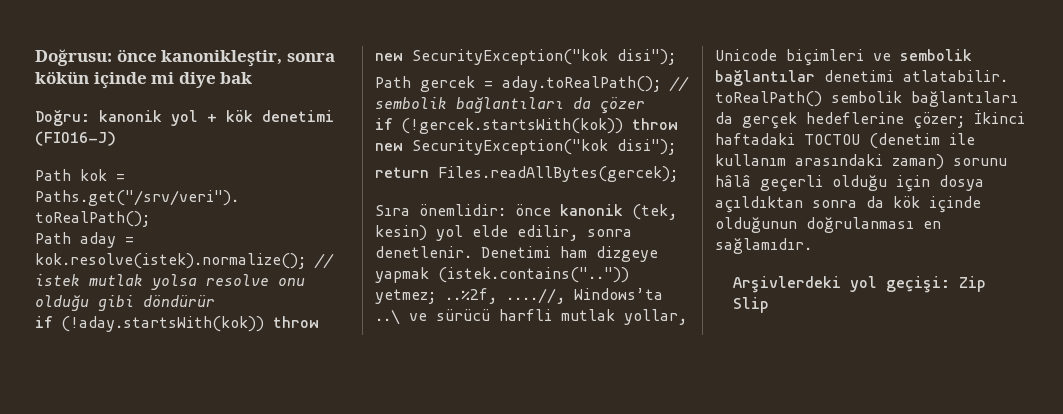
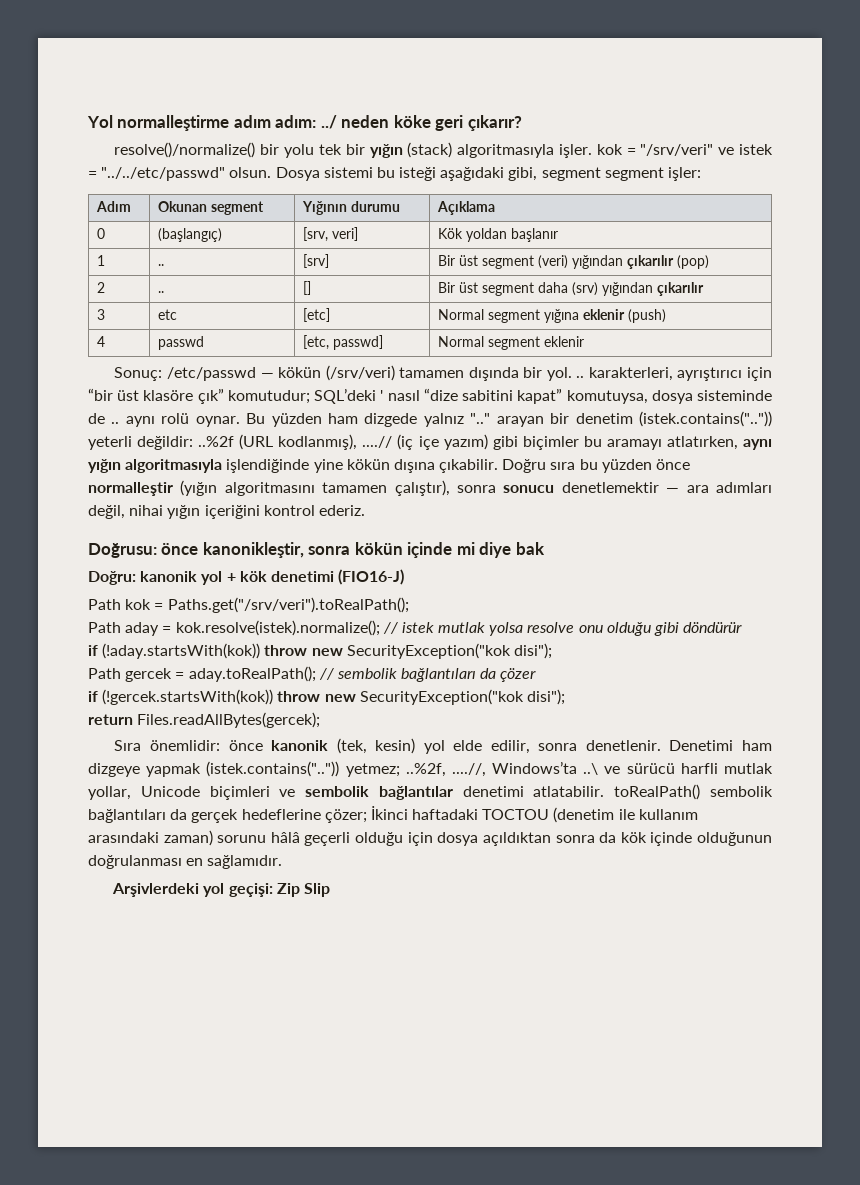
(35, 57) none -> [87,115,522,131] [114,142,774,158] [88,167,702,181] [96,201,132,212] [158,201,265,215] [302,201,401,215] [437,201,496,215] [97,228,106,239] [158,228,223,242] [303,227,359,242] [438,228,559,242] [97,255,106,266] [158,264,165,266] [303,254,330,268] [438,255,710,269] [97,282,106,293] [158,291,165,293] [303,281,312,295] [438,282,705,296] [97,309,106,320] [158,309,178,320] [303,308,331,322] [438,309,667,323] [97,336,106,347] [158,336,205,350] [303,335,384,350] [438,336,585,350] [114,365,772,381] [88,388,773,404] [88,411,773,427] [88,434,772,450] [88,459,691,473] [88,480,772,496] [88,505,365,519] Yol normalleştirme adım adım: ../ neden köke geri çıkarır? // resolve()/normalize() bir yolu tek bir yığın (stack) algoritmasıyla işler. kok = "/srv/veri" ve istek = "../../etc/passwd" olsun. Dosya sistemi bu isteği aşağıdaki gibi, segment segment işler: // Adım | Okunan segment | Yığının durumu | Açıklama // 0 | (başlangıç) | [srv, veri] | Kök yoldan başlanır // 1 | .. | [srv] | Bir üst segment (veri) yığından çıkarılır (pop) // 2 | .. | [] | Bir üst segment daha (srv) yığından çıkarılır // 3 | etc | [etc] | Normal segment yığına eklenir (push) // 4 | passwd | [etc, passwd] | Normal segment eklenir // Sonuç: /etc/passwd — kökün (/srv/veri) tamamen dışında bir yol. .. karakterleri, ayrıştırıcı için “bir üst klasöre çık” komutudur; SQL’deki ' nasıl “dize sabitini kapat” komutuysa, dosya sisteminde de .. aynı rolü oynar. Bu yüzden ham dizgede yalnız ".." arayan bir denetim (istek.contains("..")) yeterli değildir: ..%2f (URL kodlanmış), ....// (iç içe yazım) gibi biçimler bu aramayı atlatırken, aynı yığın algoritmasıyla işlendiğinde yine kökün dışına çıkabilir. Doğru sıra bu yüzden önce normalleştir (yığın algoritmasını tamamen çalıştır), sonra sonucu denetlemektir — ara adımları değil, nihai yığın içeriğini kontrol ederiz. //

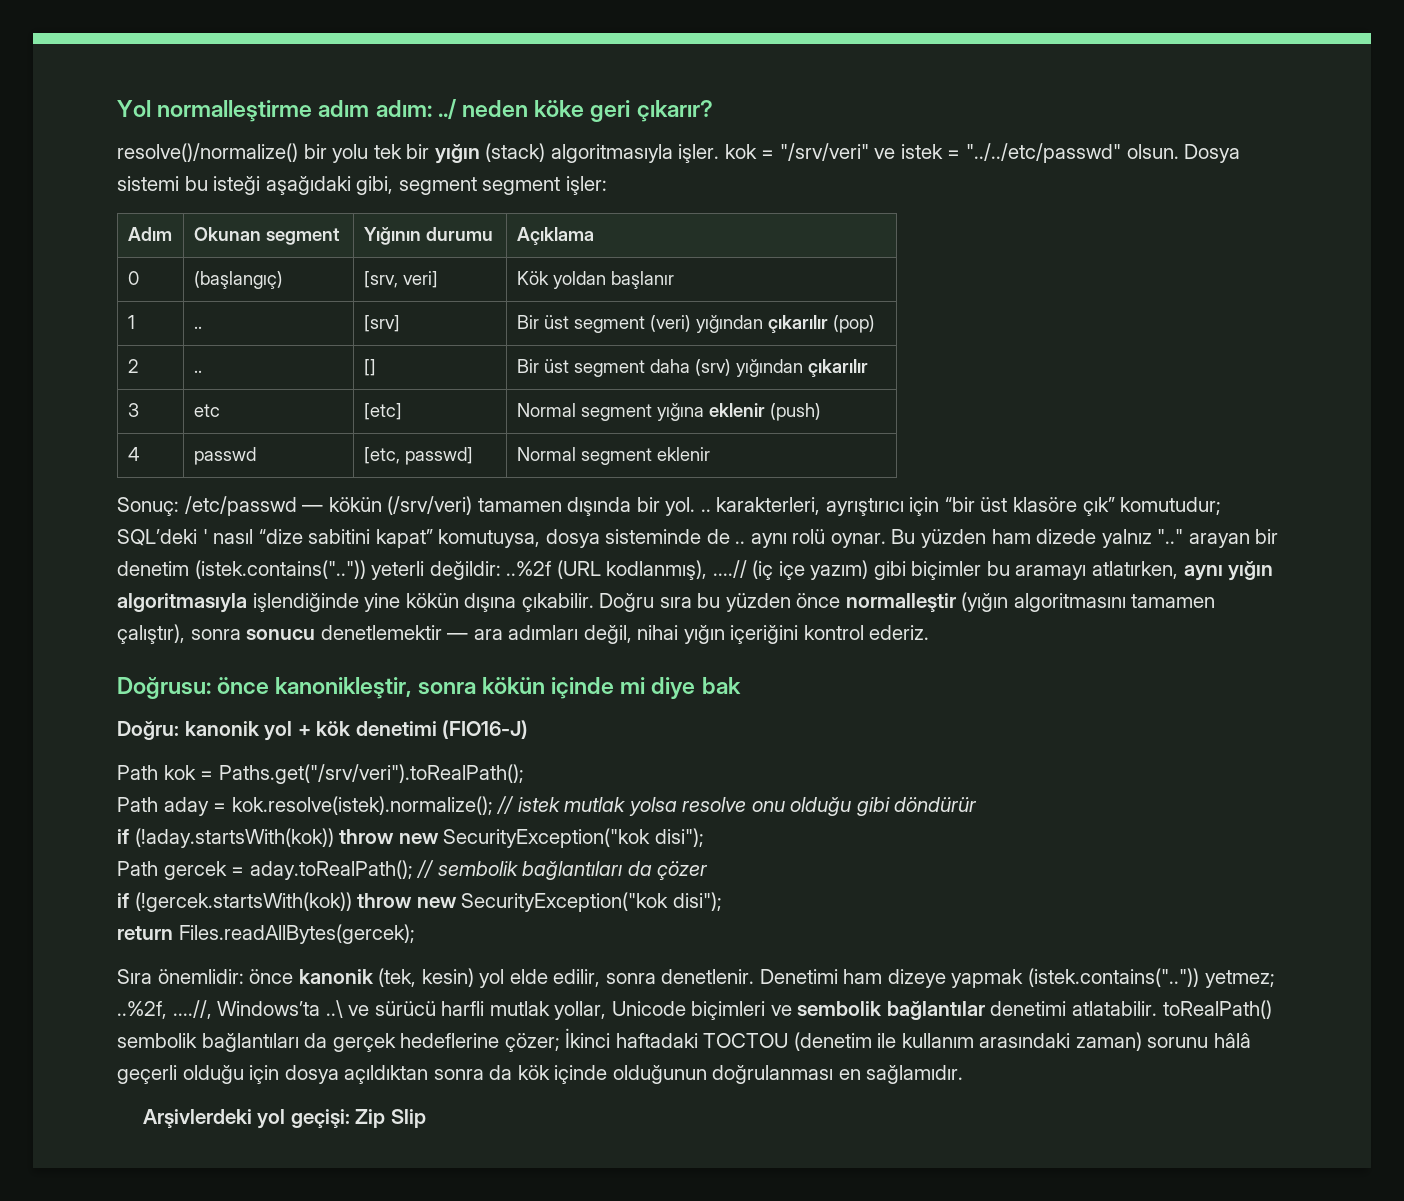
[364,413,418,427] dizgede -> [1036,529,1097,544] dizede
[88,763,140,777] dizgeye -> [887,969,946,988] dizeye

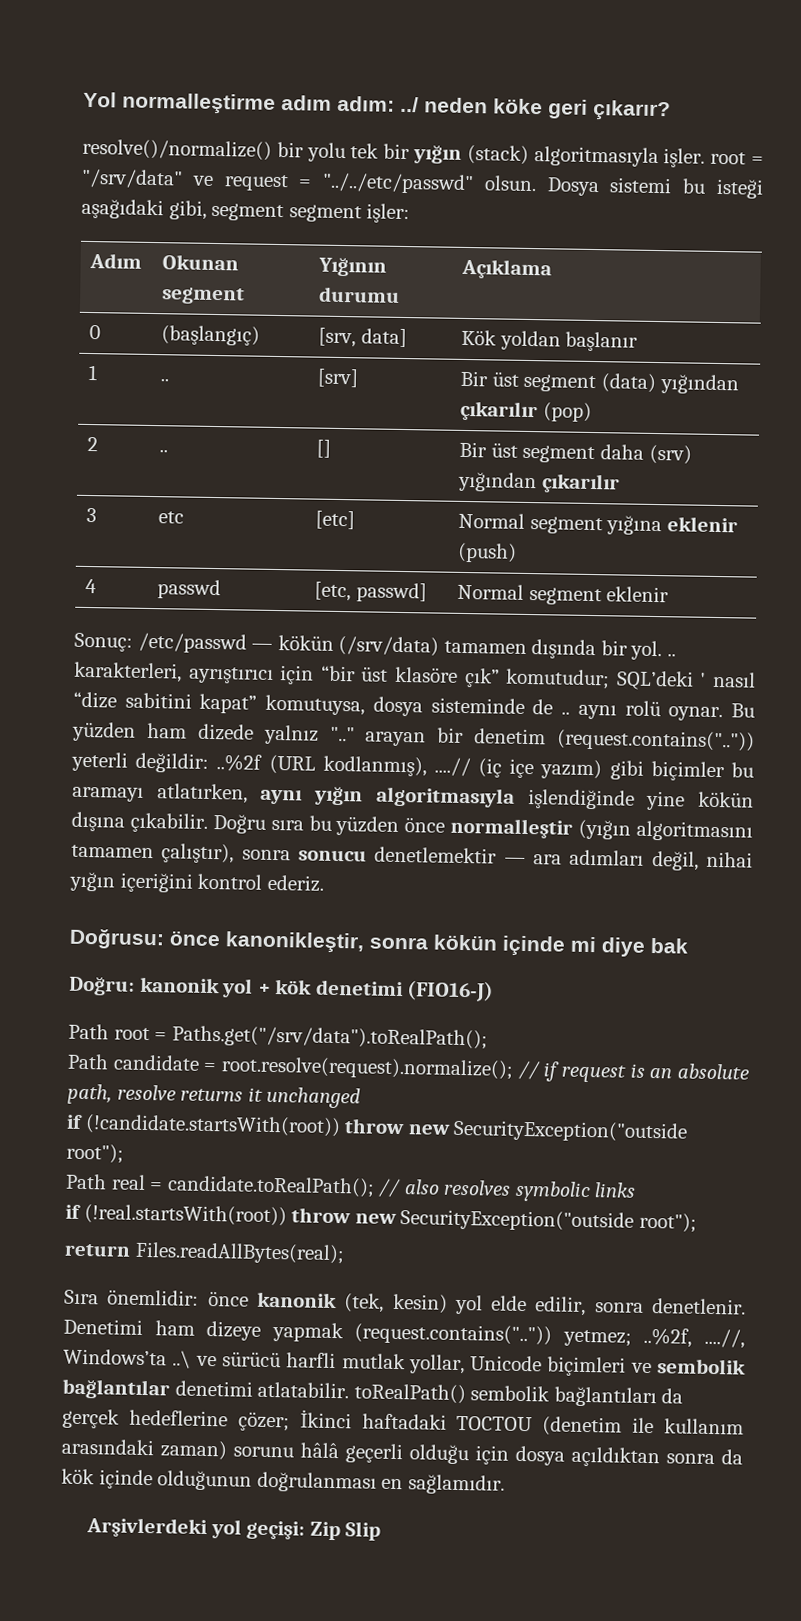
[724,143,943,161] kok = "/srv/veri" ve istek -> [710,151,764,165] [81,168,289,192] root = "/srv/data" ve request
[402,271,438,288] veri] -> [360,328,407,348] data]
[649,315,691,332] (veri) -> [601,373,657,394] (data)
[387,496,473,515] (/srv/veri) -> [338,635,440,657] (/srv/data)
[194,560,366,579] (istek.contains("..")) -> [557,729,755,752] (request.contains(".."))
[163,764,524,784] [117,796,978,816] [117,828,704,848] [117,860,709,880] [117,892,722,912] kok = Paths.get("/srv/veri").toRealPath(); // Path aday = kok.resolve(istek).normalize(); // istek mutlak yolsa resolve onu olduğu gibi döndürür // if (!aday.startsWith(kok)) throw new SecurityException("kok disi"); // Path gercek = aday.toRealPath(); // sembolik bağlantıları da çözer // if (!gercek.startsWith(kok)) throw new SecurityException("kok disi"); -> [113,1025,488,1050] [67,1053,750,1083] [67,1083,362,1109] [66,1114,689,1143] [66,1143,124,1164] [65,1173,637,1203] [65,1204,697,1233] root = Paths.get("/srv/data").toRealPath(); // Path candidate = root.resolve(request).normalize(); // if request is an absolute path, resolve returns it unchanged // if (!candidate.startsWith(root)) throw new SecurityException("outside root"); // Path real = candidate.toRealPath(); // also resolves symbolic links // if (!real.startsWith(root)) throw new SecurityException("outside root");
[178,924,415,944] Files.readAllBytes(gercek); -> [134,1241,345,1265] Files.readAllBytes(real);
[1028,968,1200,987] (istek.contains("..")) -> [354,1323,553,1346] (request.contains(".."))

